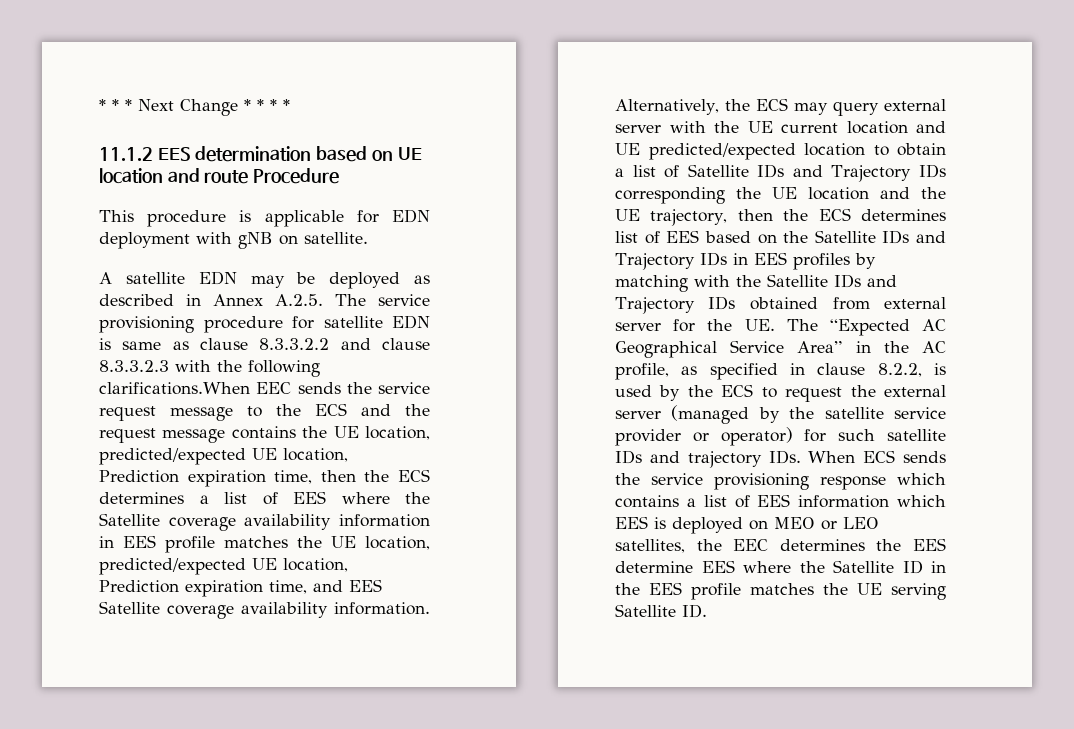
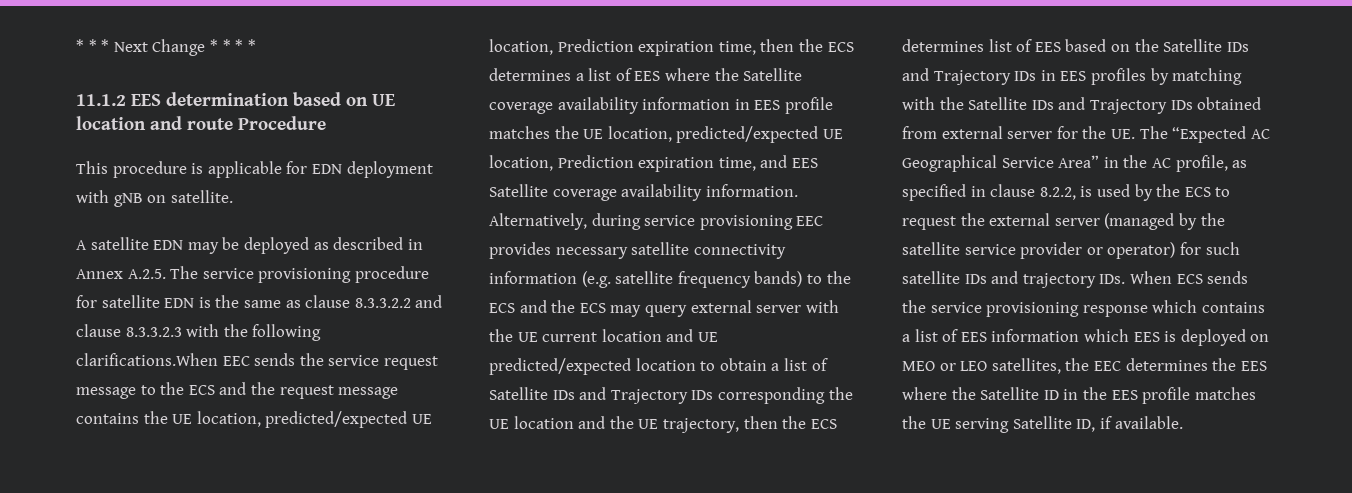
(111, 344) none -> [215,295,240,308] the
(719, 107) none -> [591,213,824,230] [489,242,786,259] [489,271,851,288] [489,300,547,313] during service provisioning EEC provides necessary satellite connectivity information (e.g. satellite frequency bands) to the ECS and
[615,560,735,573] determine EES -> (1267, 366) none
[682,604,707,618] ID. -> [1076,416,1183,432] ID, if available.

